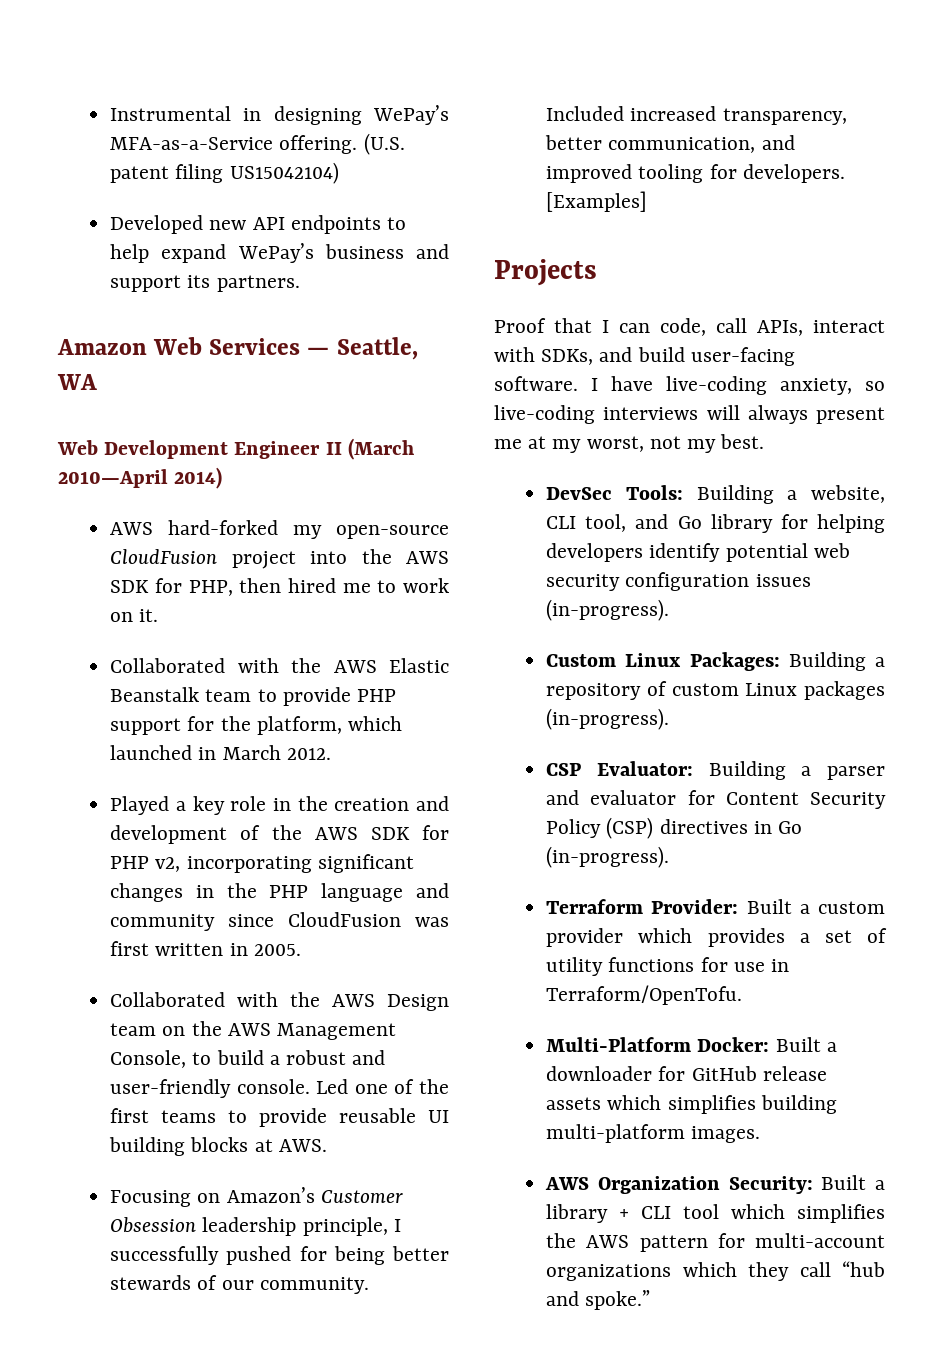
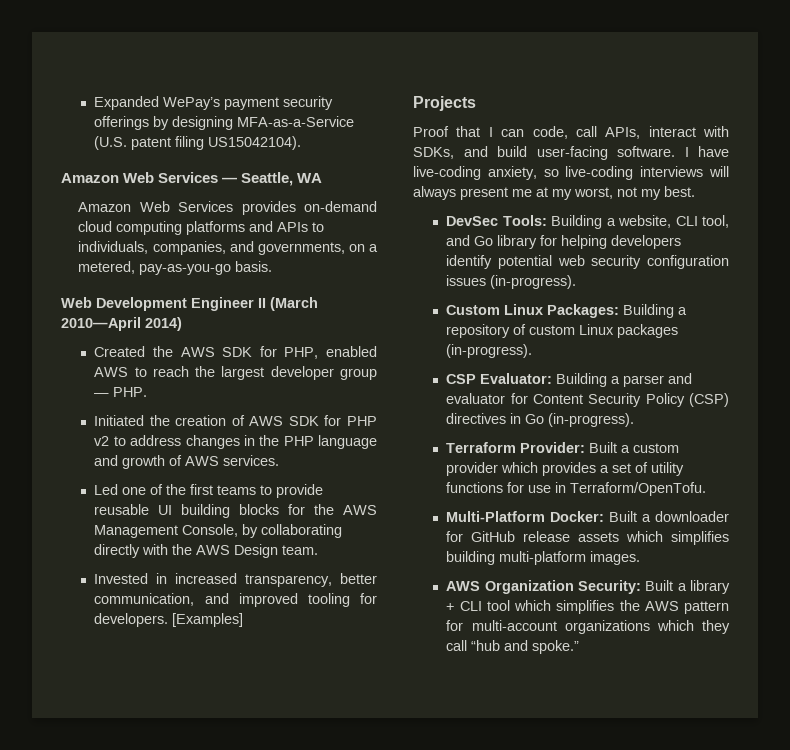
[110,105,449,125] [110,133,405,155] [110,162,339,184] [110,215,407,234] [110,243,449,263] [110,275,300,292] Instrumental in designing WePay’s MFA-as-a-Service offering. (U.S. patent filing US15042104) // Developed new API endpoints to help expand WePay’s business and support its partners. -> [94,96,334,110] [94,116,355,130] [94,136,302,150] Expanded WePay’s payment security offerings by designing MFA-as-a-Service (U.S. patent filing US15042104).
(97, 382) none -> [78,201,377,215] [78,221,325,235] [78,241,378,255] [78,261,273,275] // Amazon Web Services provides on-demand cloud computing platforms and APIs to individuals, companies, and governments, on a metered, pay-as-you-go basis.
[110,520,449,539] [110,549,348,569] AWS hard-forked my open-source CloudFusion project into -> [94,346,146,357] Created
[239,578,449,593] [110,609,159,622] [110,658,449,673] [110,687,397,706] [110,716,403,735] [110,745,331,760] [110,796,449,815] [110,825,302,844] then hired me to work on it. // Collaborated with the AWS Elastic Beanstalk team to provide PHP support for the platform, which launched in March 2012. // Played a key role in the creation and development of the -> [326,346,377,357] [94,366,377,380] [94,387,148,397] [94,415,245,426] enabled AWS to reach the largest developer group — PHP. // Initiated the creation of
[155,854,414,873] v2, incorporating significant -> [94,435,182,446] v2 to address
[110,912,449,931] [110,941,301,956] [110,992,449,1011] [110,1021,397,1040] [110,1050,386,1068] [110,1079,310,1098] community since CloudFusion was first written in 2005. // Collaborated with the AWS Design team on the AWS Management Console, to build a robust and user-friendly console. -> [122,455,280,469] growth of AWS services. //
[254,1139,327,1152] [110,1187,403,1207] [110,1217,401,1236] [110,1246,449,1265] [110,1275,369,1294] [546,106,625,121] at AWS. // Focusing on Amazon’s Customer Obsession leadership principle, I successfully pushed for being better stewards of our community. Included -> [288,504,377,515] [94,524,343,538] [94,544,319,558] [94,573,168,584] for the AWS Management Console, by collaborating directly with the AWS Design team. // Invested in

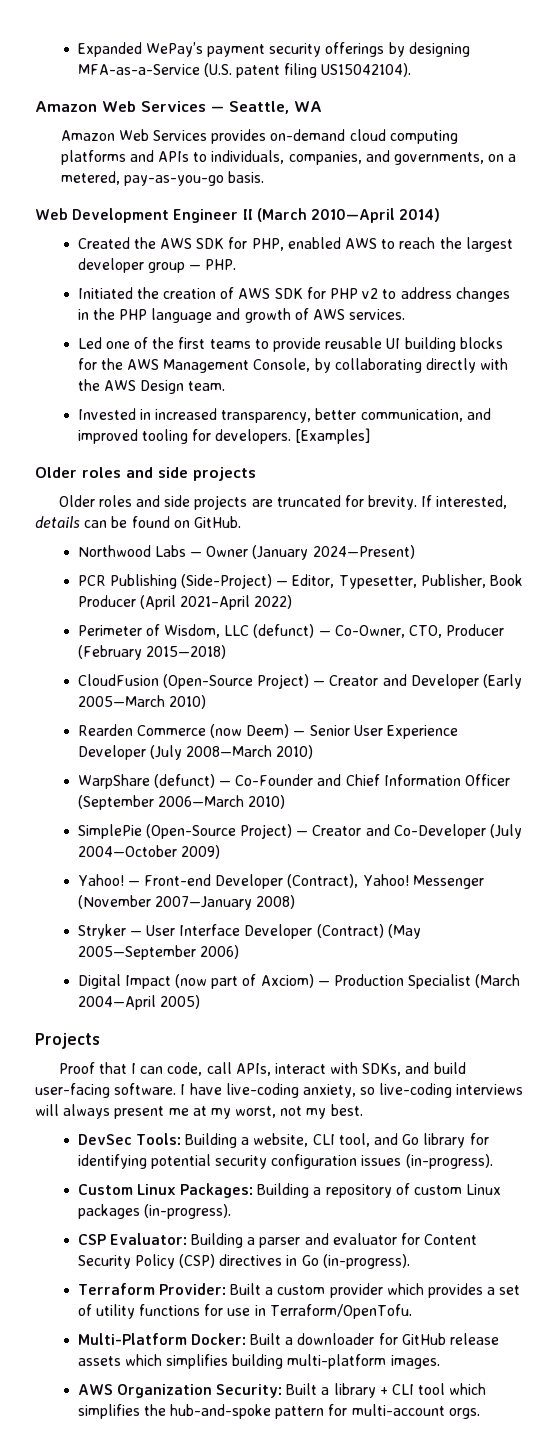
(244, 620) none -> [35,467,256,481] [58,495,508,510] [35,516,241,528] [77,545,415,560] [77,574,524,589] [77,595,293,610] [77,624,505,638] [77,645,226,660] [77,674,523,689] [77,695,206,709] [77,724,459,739] [77,745,314,760] [77,774,511,789] [77,795,286,810] [77,824,523,839] [77,845,220,859] [77,874,484,889] [77,895,296,910] [77,924,421,939] [77,945,239,960] [77,974,521,989] [77,995,200,1010] // Older roles and side projects // Older roles and side projects are truncated for brevity. If interested, details can be found on GitHub. // Northwood Labs — Owner (January 2024—Present) // PCR Publishing (Side-Project) — Editor, Typesetter, Publisher, Book Producer (April 2021–April 2022) // Perimeter of Wisdom, LLC (defunct) — Co-Owner, CTO, Producer (February 2015—2018) // CloudFusion (Open-Source Project) — Creator and Developer (Early 2005—March 2010) // Rearden Commerce (now Deem) — Senior User Experience Developer (July 2008—March 2010) // WarpShare (defunct) — Co-Founder and Chief Information Officer (September 2006—March 2010) // SimplePie (Open-Source Project) — Creator and Co-Developer (July 2004—October 2009) // Yahoo! — Front-end Developer (Contract), Yahoo! Messenger (November 2007—January 2008) // Stryker — User Interface Developer (Contract) (May 2005—September 2006) // Digital Impact (now part of Axciom) — Production Specialist (March 2004—April 2005)
[561,235,682,249] [446,255,585,269] helping developers identify potential web -> [77,1154,211,1169] identifying potential
[644,601,679,611] AWS -> [170,1404,272,1419] hub-and-spoke
[564,620,730,634] [446,640,580,654] organizations which they call “hub and spoke.” -> [448,1408,480,1419] orgs.

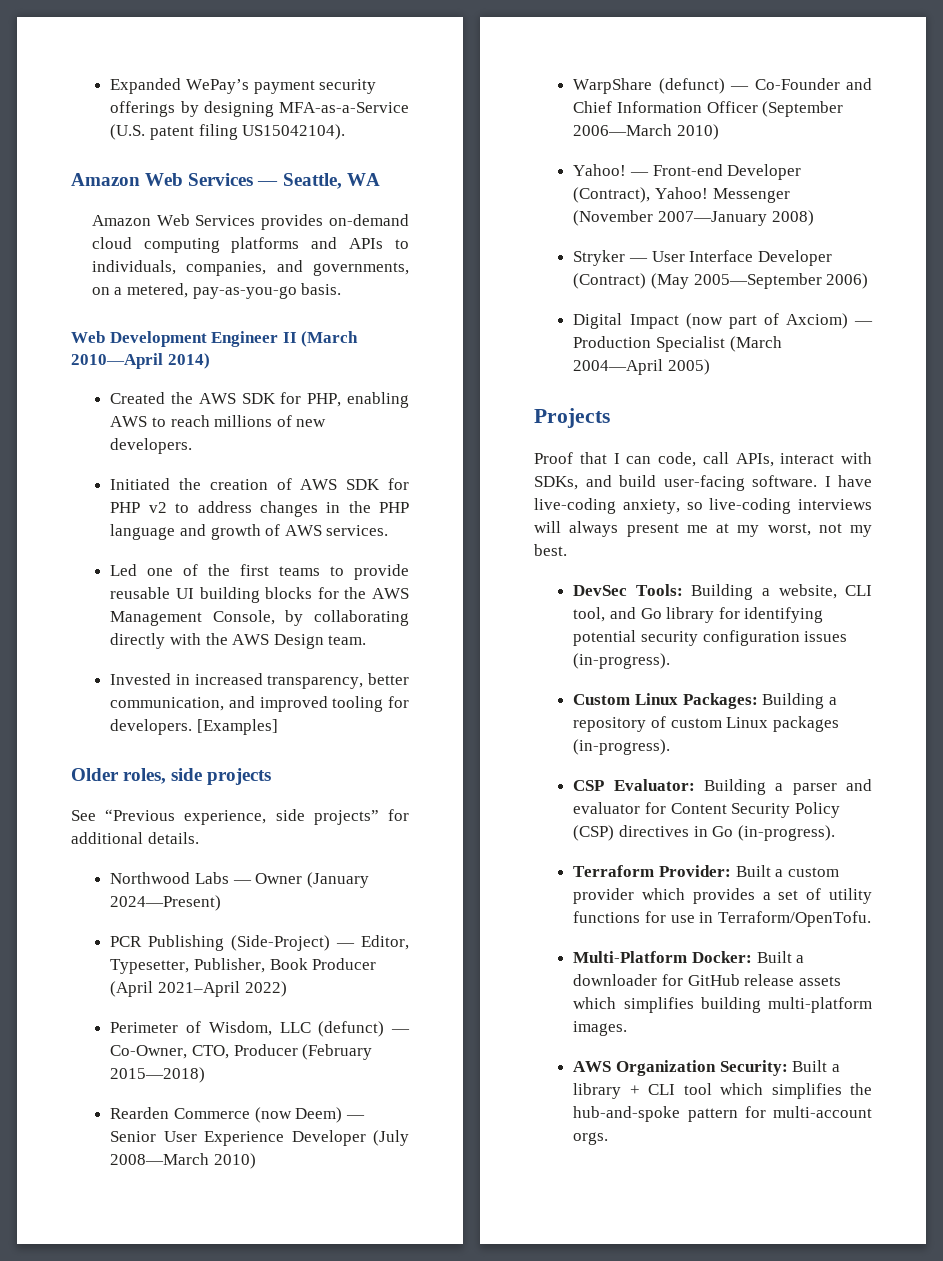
[287,237,341,249] enabled -> [347,392,409,408] enabling
[439,237,513,252] [77,258,237,273] the largest developer group — PHP. -> [214,415,327,427] [110,438,193,454] millions of new developers.
[82,467,153,478] roles and -> [123,768,167,784] roles,
[58,495,508,510] [35,516,241,528] Older roles and side projects are truncated for brevity. If interested, details can be found on GitHub. -> [71,809,409,825] [71,832,199,844] See “Previous experience, side projects” for additional details.
[77,674,523,689] [77,695,206,709] // CloudFusion (Open-Source Project) — Creator and Developer (Early 2005—March 2010) -> (206, 1075) none
[77,824,523,839] [77,845,220,859] // SimplePie (Open-Source Project) — Creator and Co-Developer (July 2004—October 2009) -> (720, 132) none

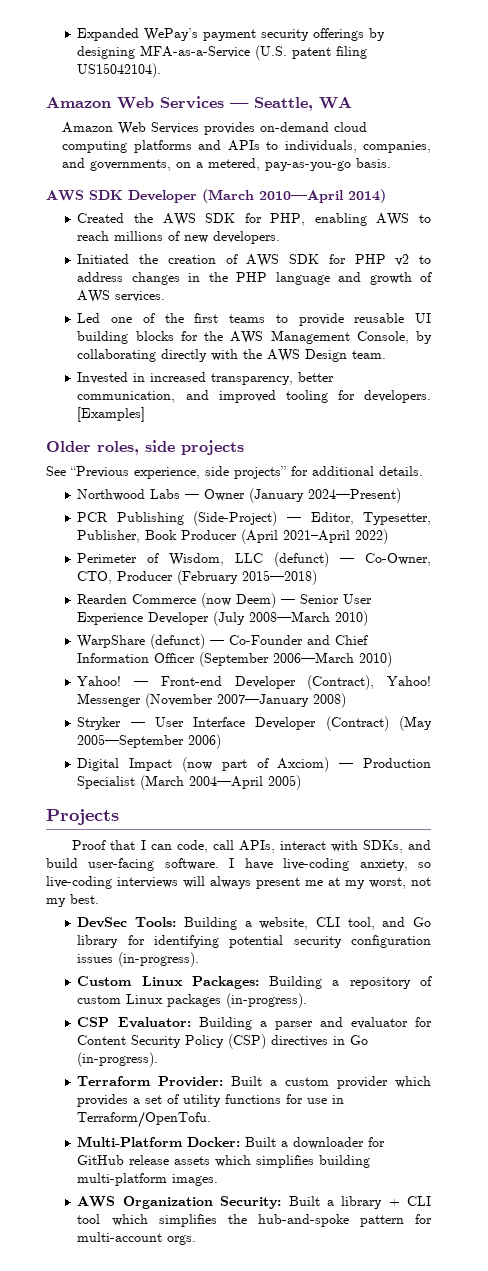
[71,331,297,347] Web Development Engineer II -> [46,190,197,203] AWS SDK Developer

